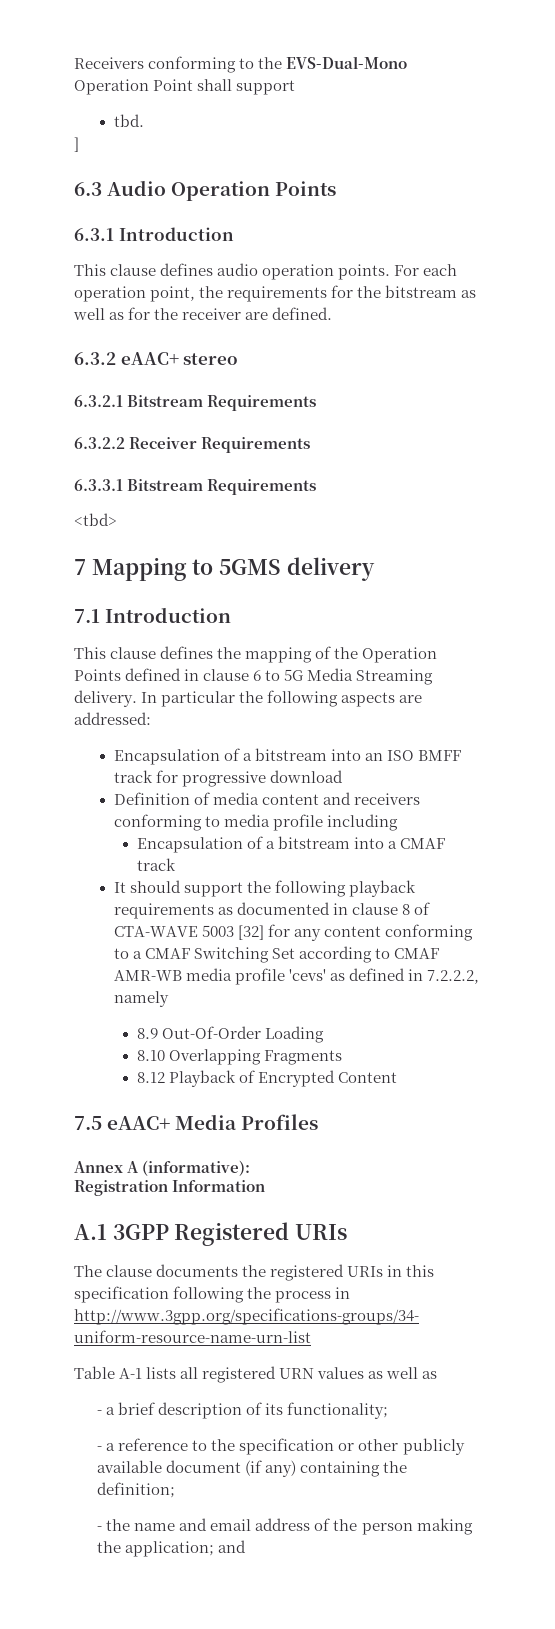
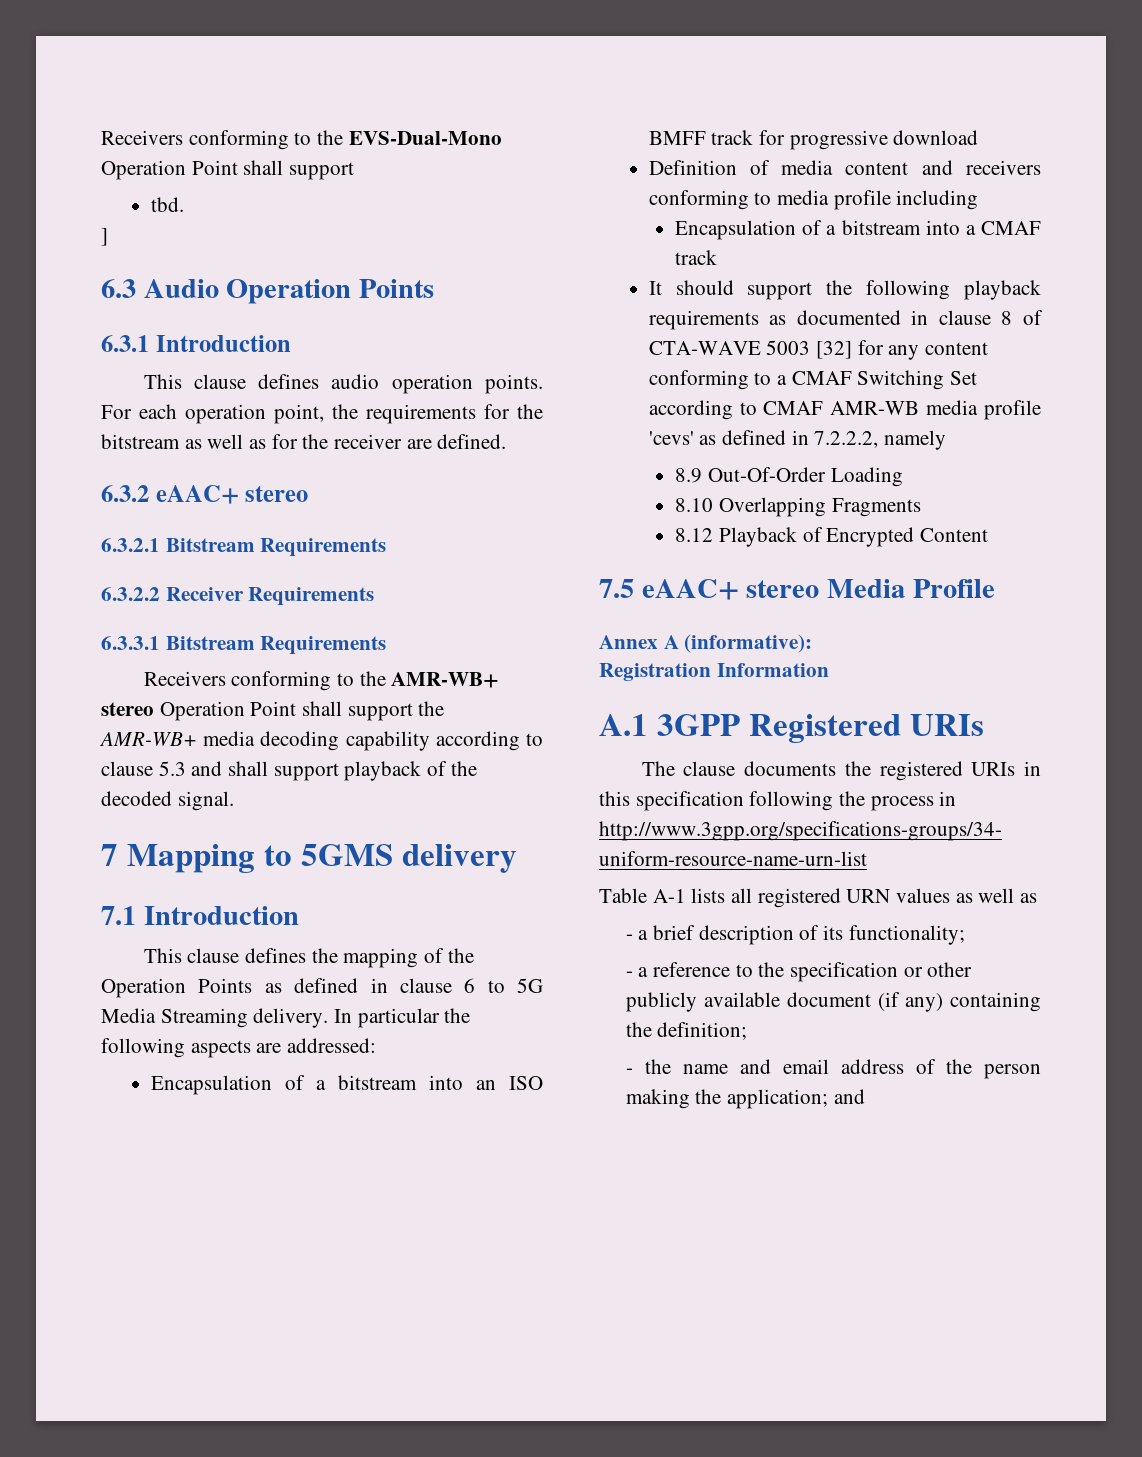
[74,513,117,526] <tbd> -> [143,671,500,691] [101,701,445,721] [99,731,543,751] [101,761,477,781] [101,791,234,811] Receivers conforming to the AMR-WB+ stereo Operation Point shall support the AMR-WB+ media decoding capability according to clause 5.3 and shall support playback of the decoded signal.
(121, 675) none -> [264,983,282,993] as
[175,1114,319,1130] Media Profiles -> [746,579,995,598] stereo Media Profile

